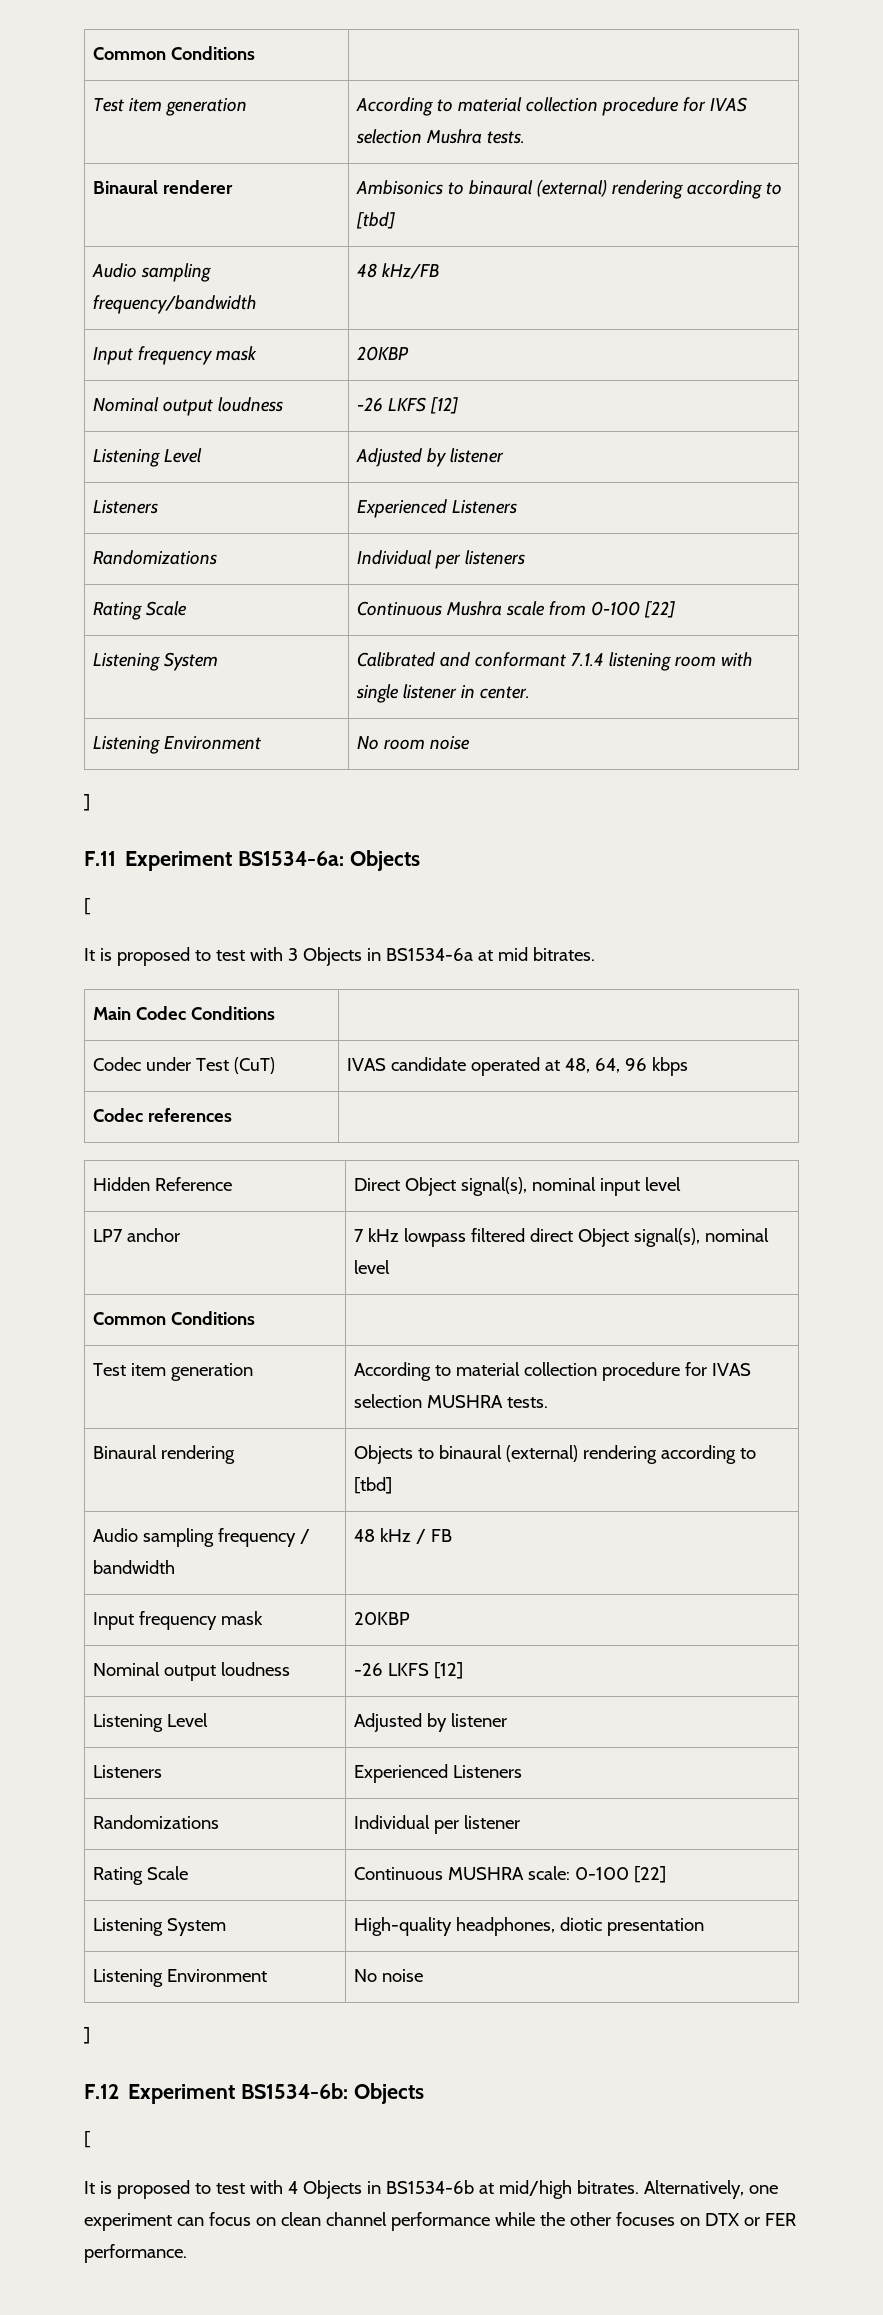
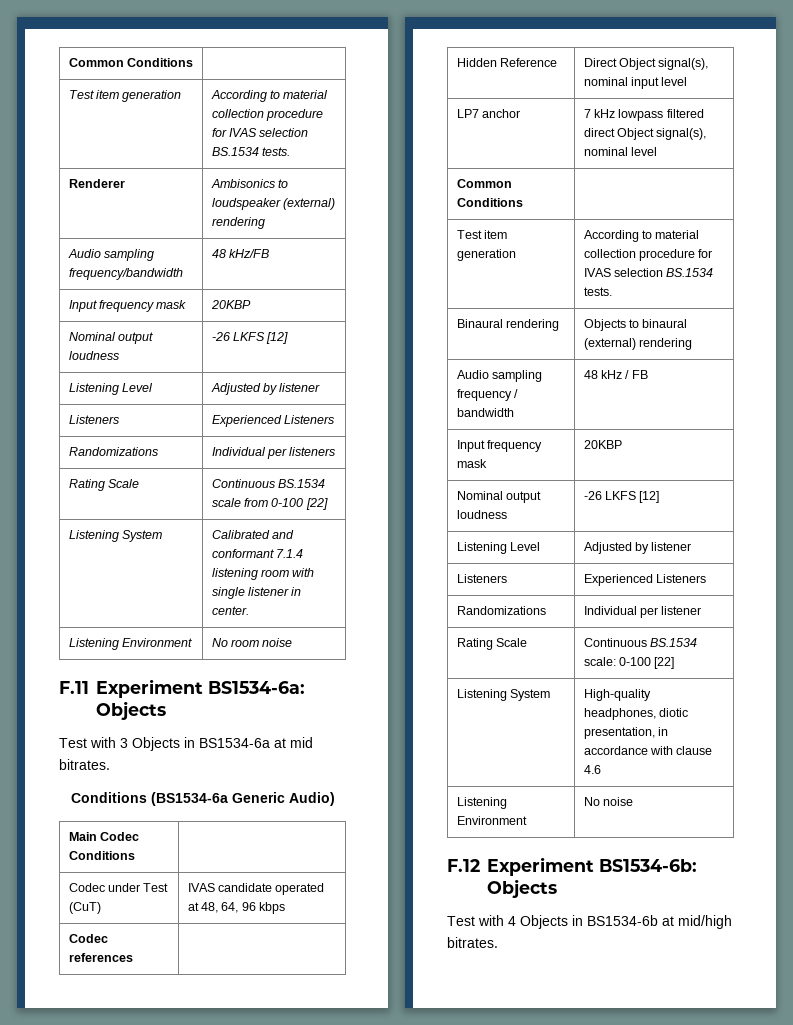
[426,129,526,144] [93,180,234,194] Mushra tests. // Binaural renderer -> [211,147,290,156] [68,179,125,188] BS.1534 tests. // Renderer
[469,180,783,199] [356,212,396,229] binaural (external) rendering according to [tbd] -> [211,198,335,210] [211,217,265,229] loudspeaker (external) rendering
[446,601,503,616] Mushra -> [277,479,325,488] BS.1534
[84,794,90,811] // ] -> (293, 642) none
[84,898,91,915] [84,947,245,966] [ // It is proposed to test -> [59,738,87,748] Test
(595, 954) none -> [70,792,335,806] // Conditions (BS1534-6a Generic Audio)
[427,1395,504,1408] MUSHRA -> [666,268,714,277] BS.1534
[661,1445,757,1464] [354,1477,393,1494] according to [tbd] -> (692, 344) none
[448,1867,525,1880] MUSHRA -> [649,638,697,647] BS.1534
[607,1918,705,1936] presentation -> [583,727,668,739] [583,746,713,755] [583,765,601,774] presentation, in accordance with clause 4.6
[84,2027,90,2044] // ] -> (633, 801) none
[84,2131,91,2148] [84,2180,245,2199] [ // It is proposed to test -> [447,916,475,926] Test
[643,2180,778,2199] [84,2212,796,2231] [84,2244,187,2263] Alternatively, one experiment can focus on clean channel performance while the other focuses on DTX or FER performance. -> (498, 942) none

